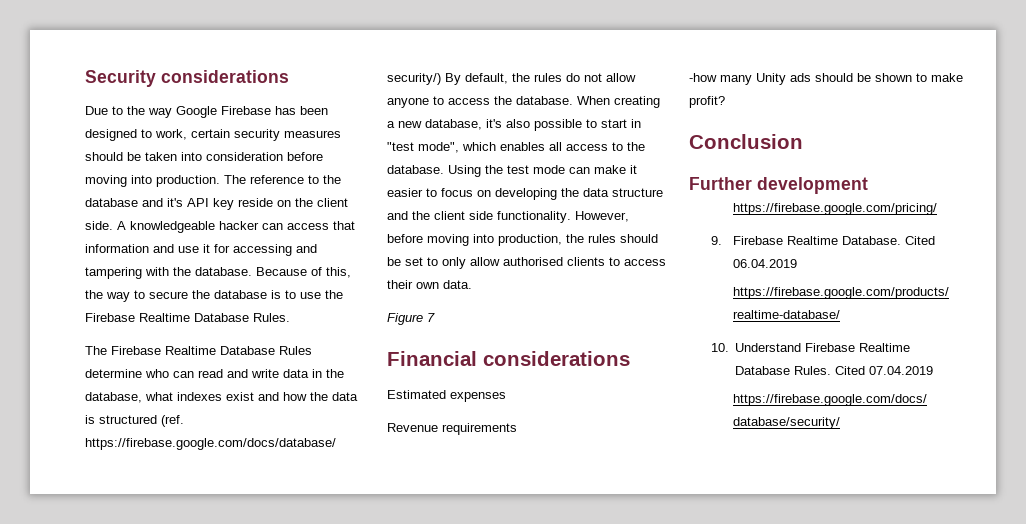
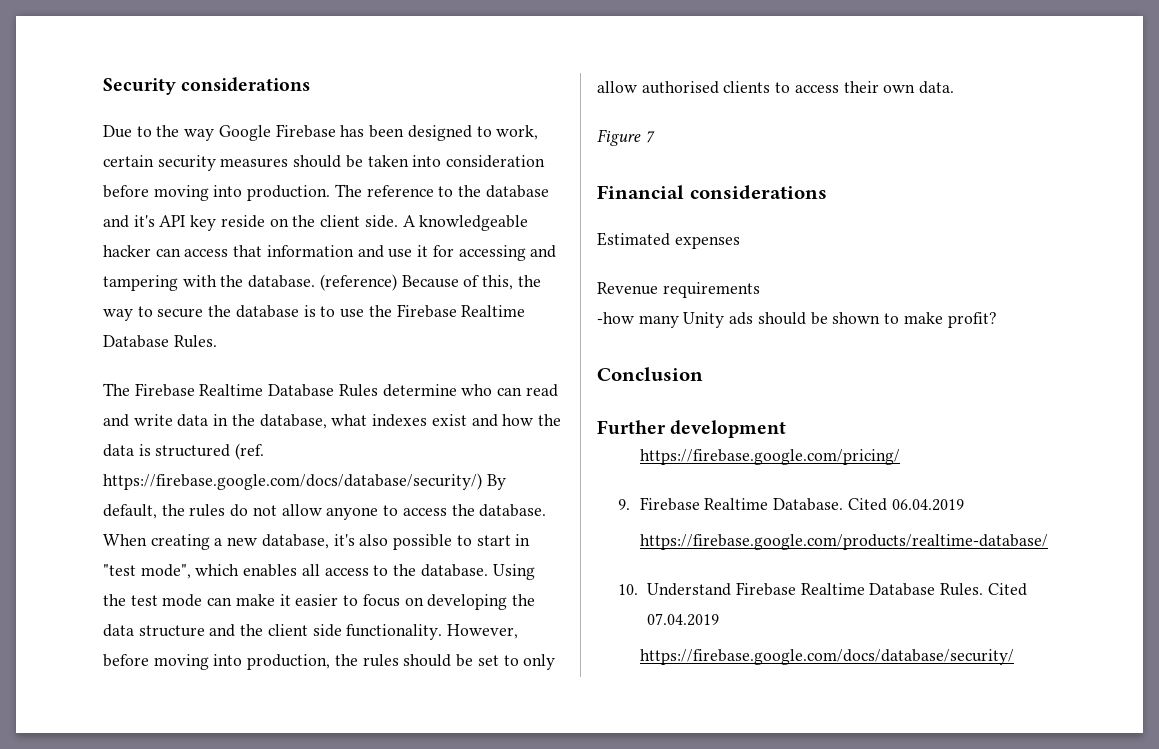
(252, 271) none -> [319,274,397,291] (reference)

